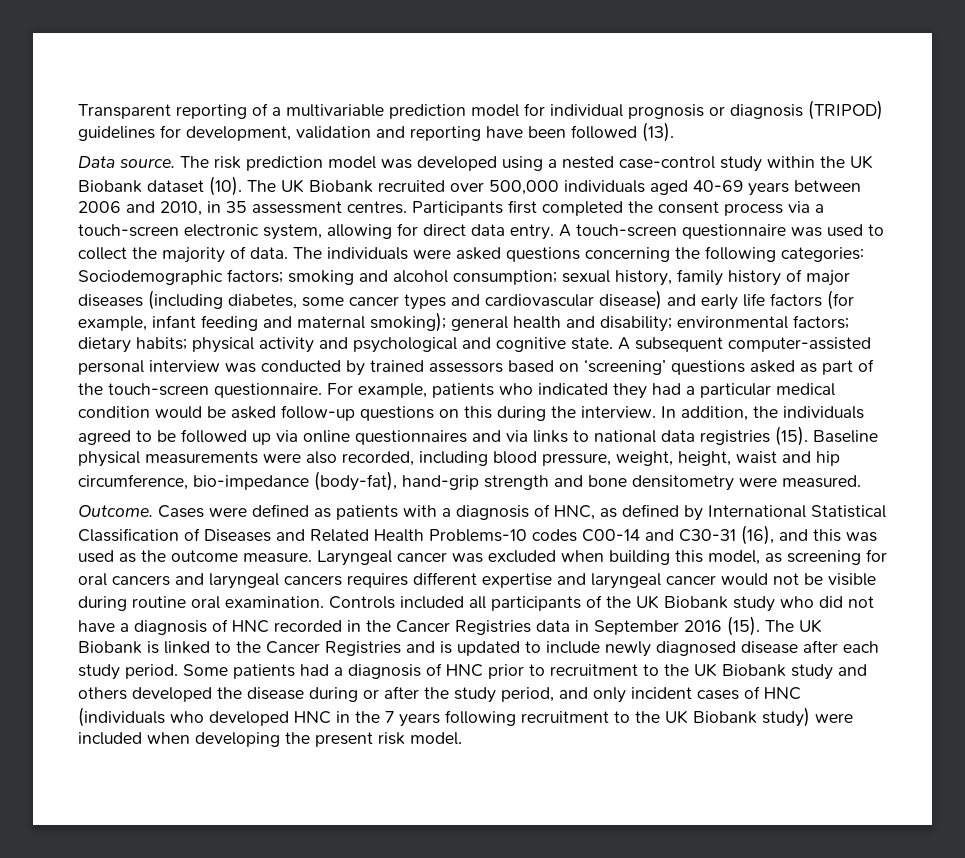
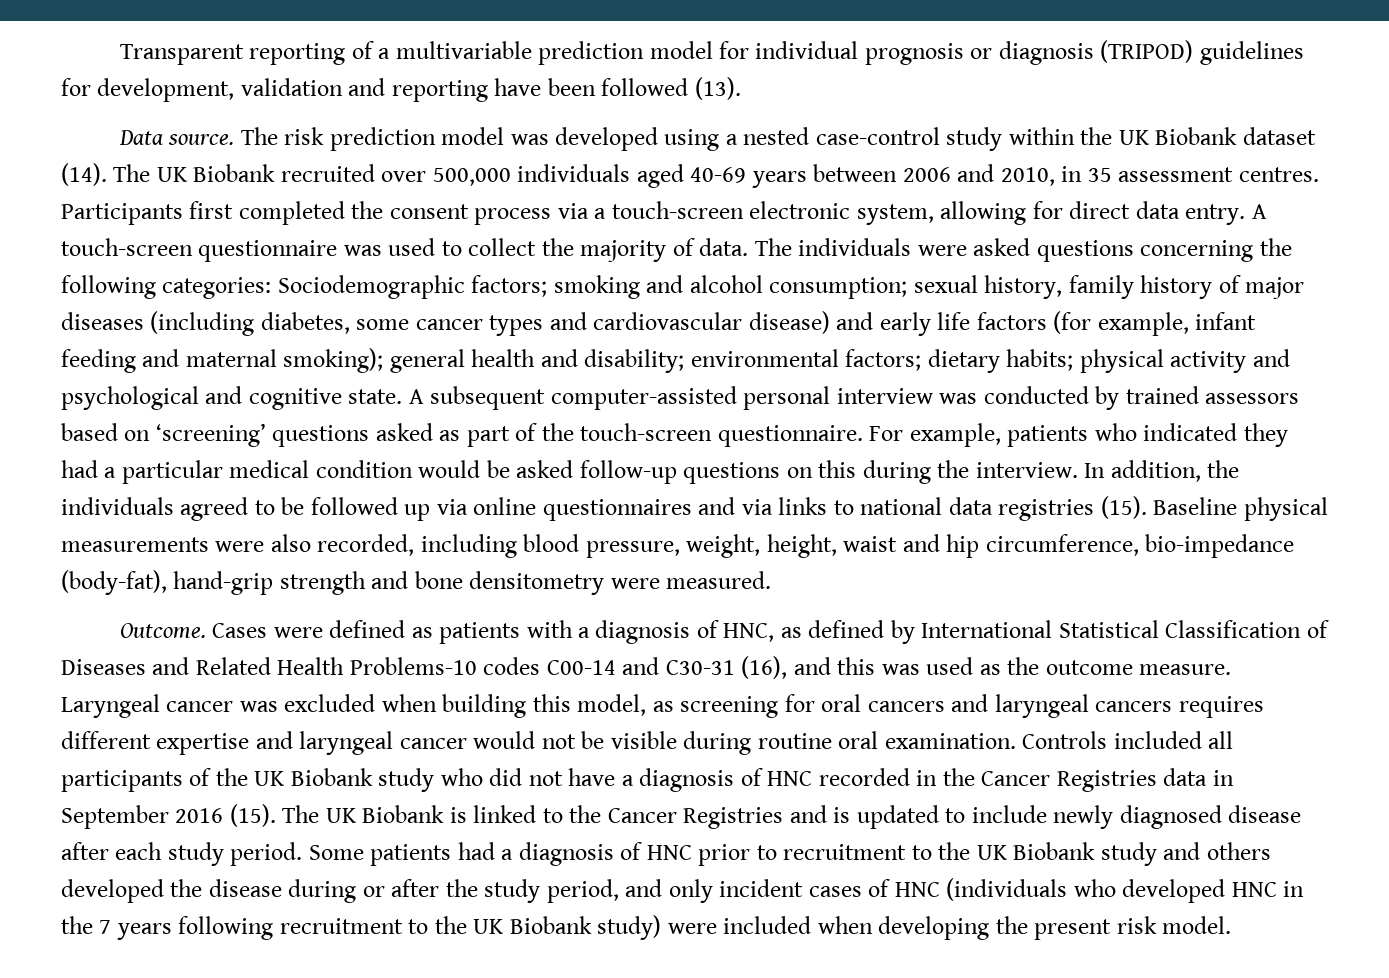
[209,176,242,196] (10). -> [61,163,107,186] (14).

